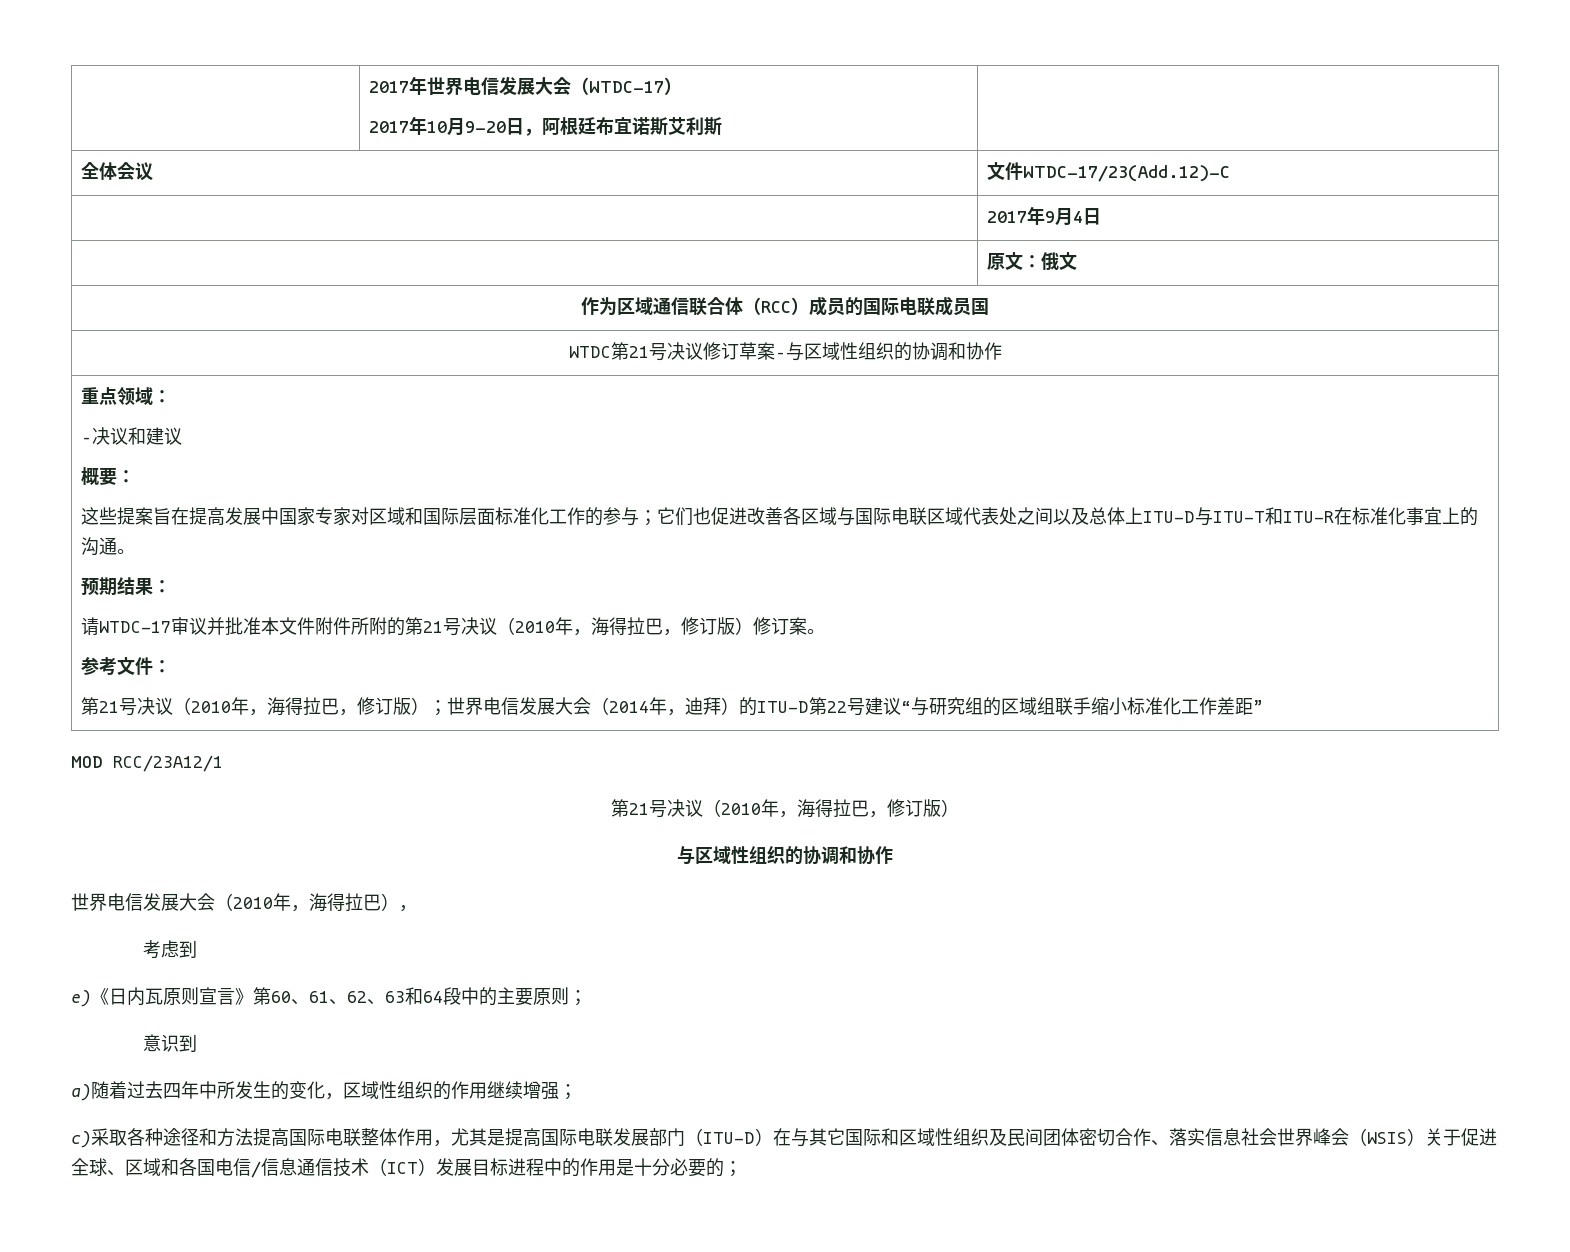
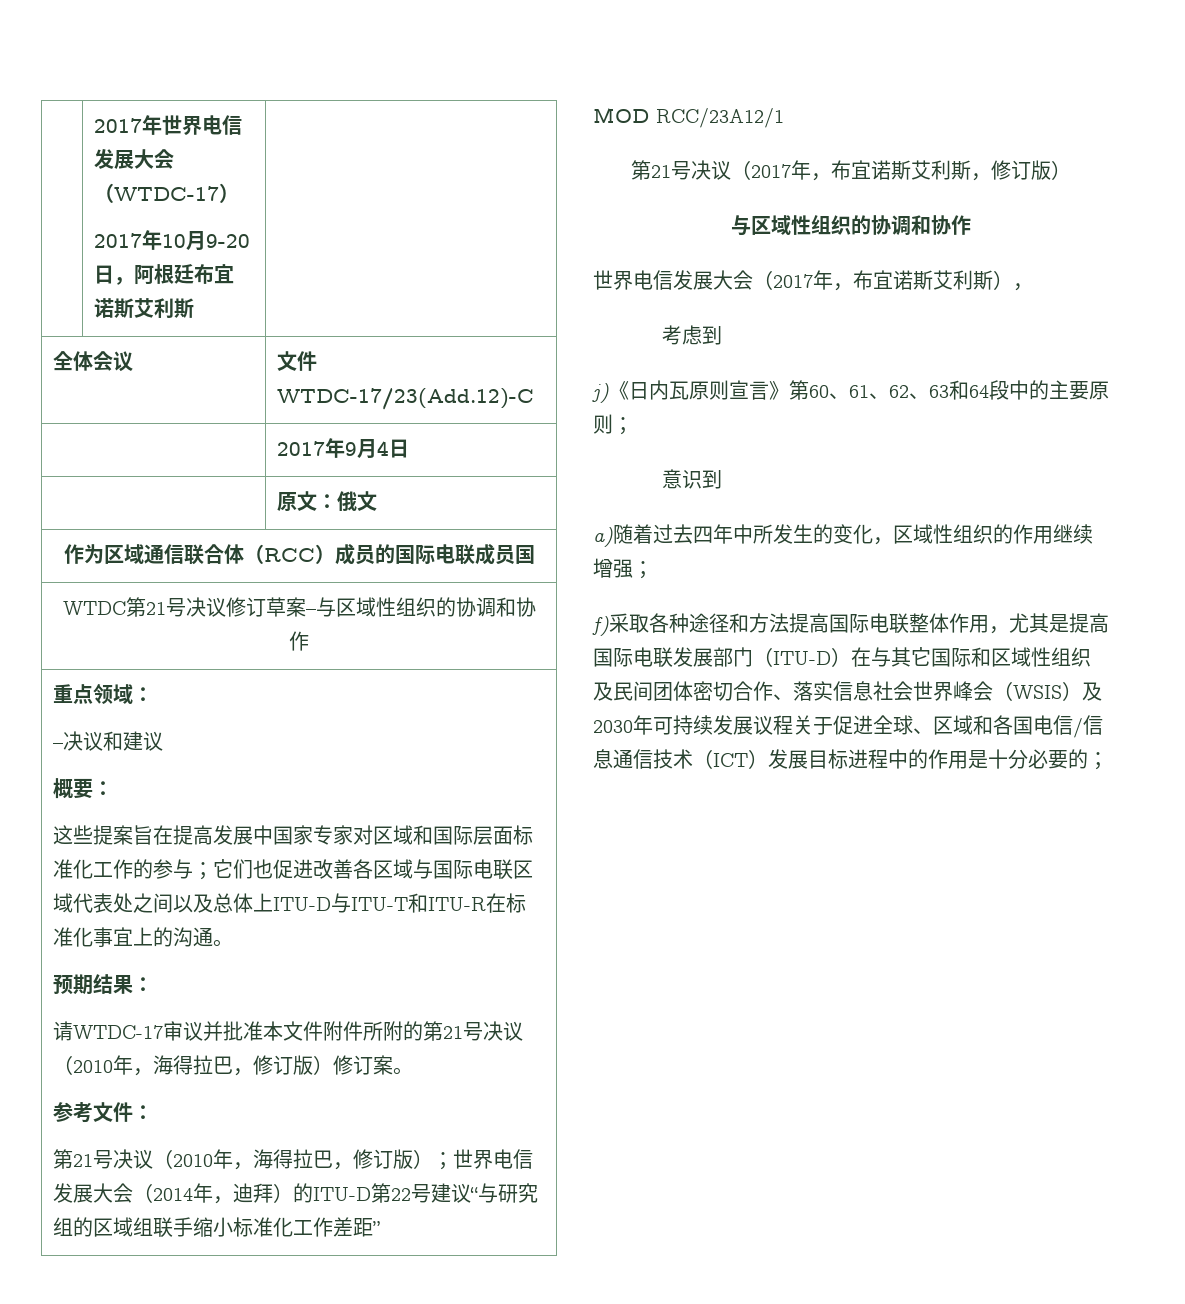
[721,799,869,818] 2010年，海得拉巴 -> [751,160,971,181] 2017年，布宜诺斯艾利斯
[233,893,381,912] 2010年，海得拉巴 -> [773,270,993,291] 2017年，布宜诺斯艾利斯
[71,990,91,1007] e) -> [592,383,609,403] j)
[71,1131,91,1148] c) -> [592,616,609,636] f)
(1425, 1137) none -> [1082,682,1102,701] [593,715,793,735] 及2030年可持续发展议程

